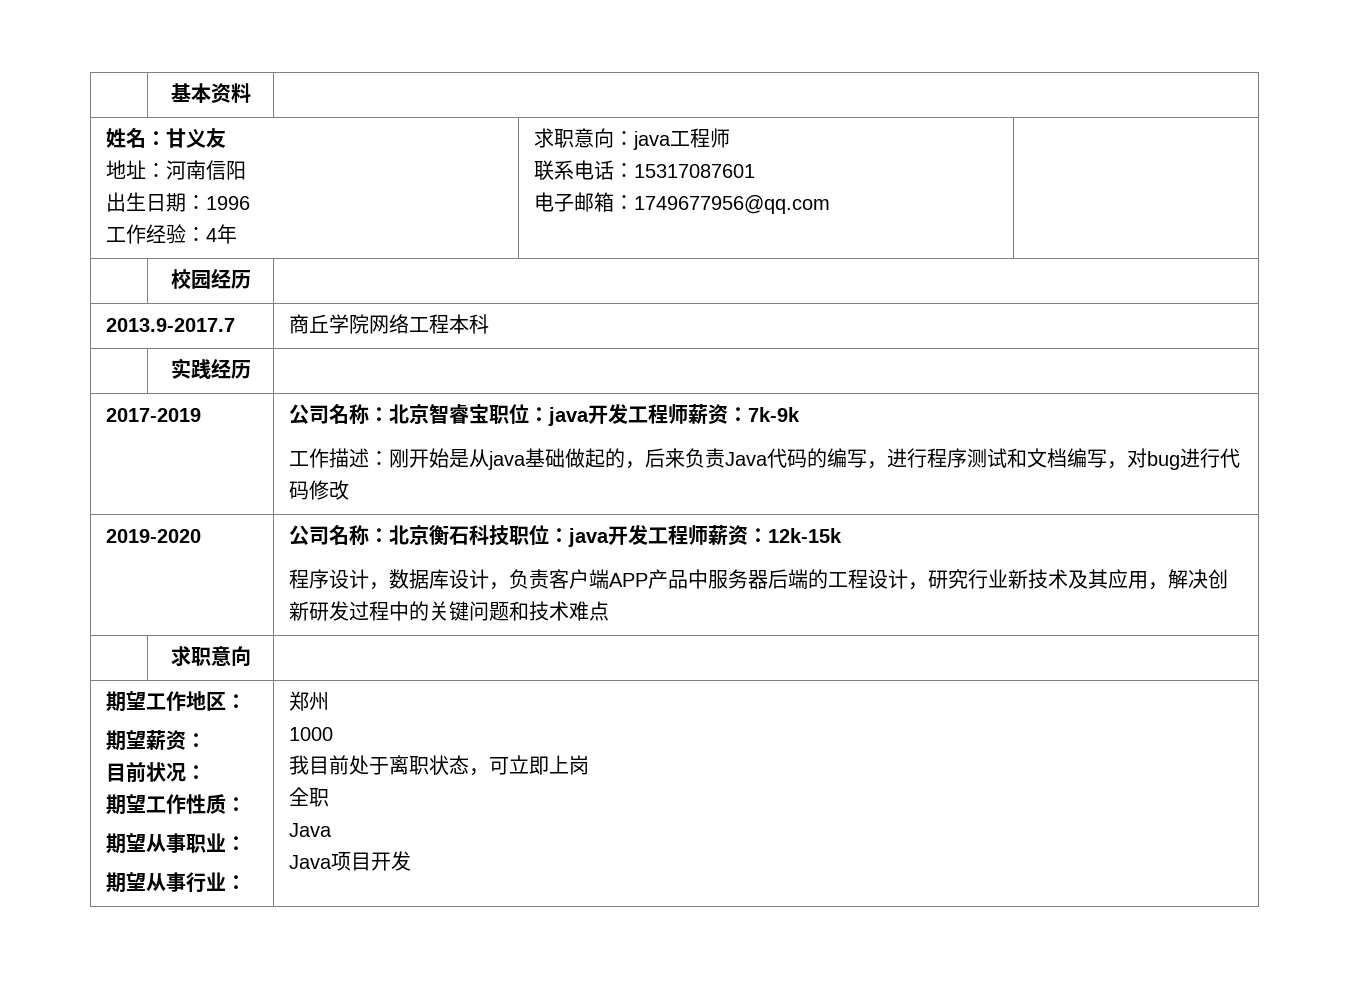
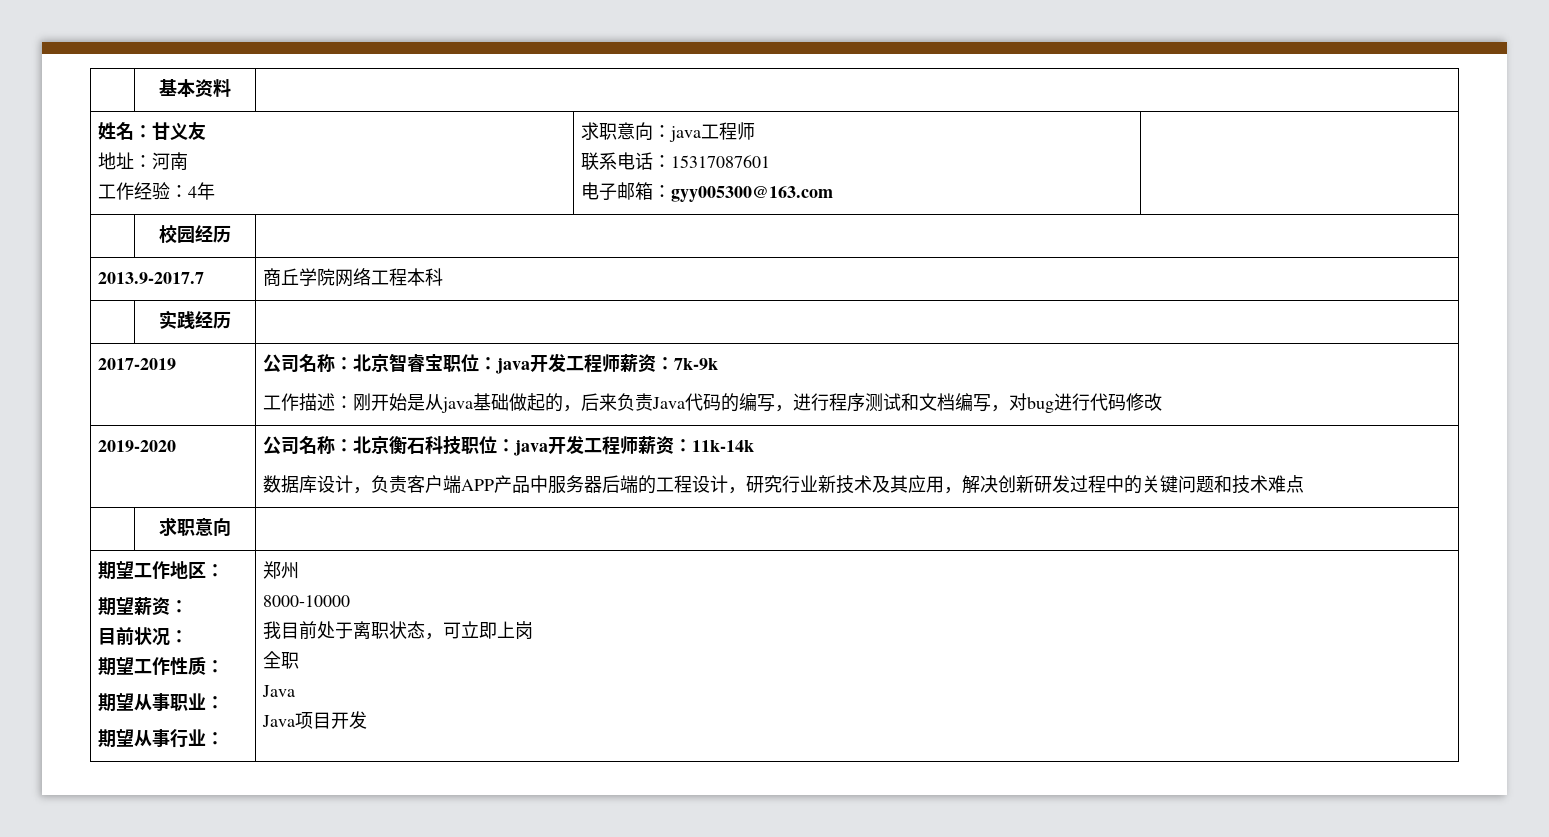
[205,160,246,180] [105,192,250,212] 信阳 // 出生日期：1996 -> (188, 161) none
[633,195,830,214] 1749677956@qq.com -> [670,186,833,202] gyy005300@163.com
[767,528,842,543] [288,569,389,590] 12k-15k // 程序设计， -> [691,440,754,452] 11k-14k //
[288,727,333,741] 1000 -> [262,595,350,607] 8000-10000

